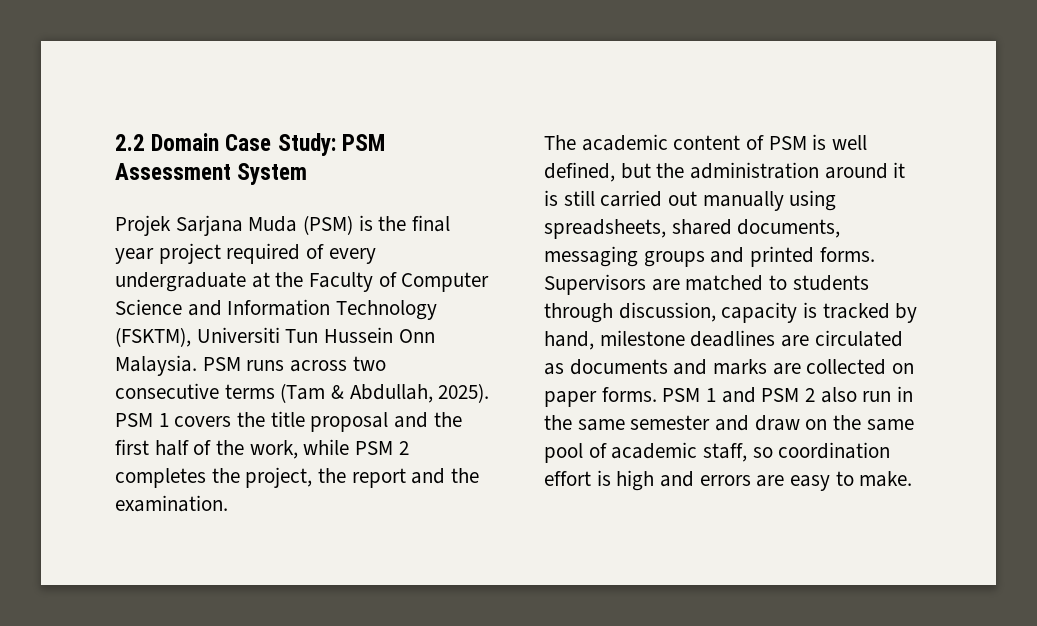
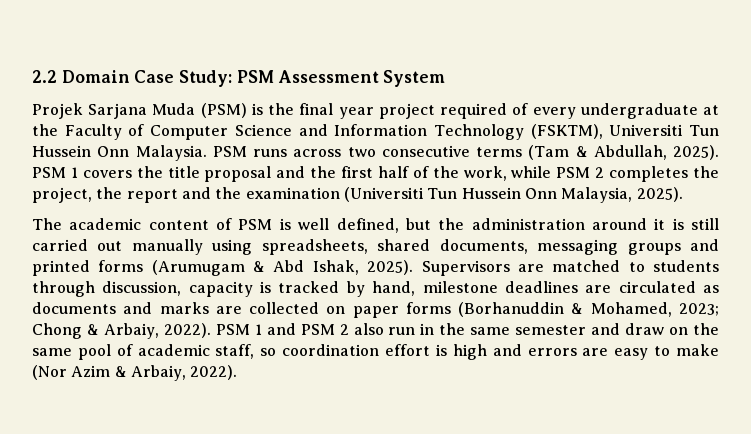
[115,495,228,512] examination. -> [245,187,683,203] examination (Universiti Tun Hussein Onn Malaysia, 2025).
[819,247,875,262] forms. -> [98,260,414,276] forms (Arumugam & Abd Ishak, 2025).
[601,387,657,402] forms. -> [405,302,719,317] [32,323,211,339] forms (Borhanuddin & Mohamed, 2023; Chong & Arbaiy, 2022).
[859,471,913,487] make. -> [676,344,720,356] [32,365,238,381] make (Nor Azim & Arbaiy, 2022).

